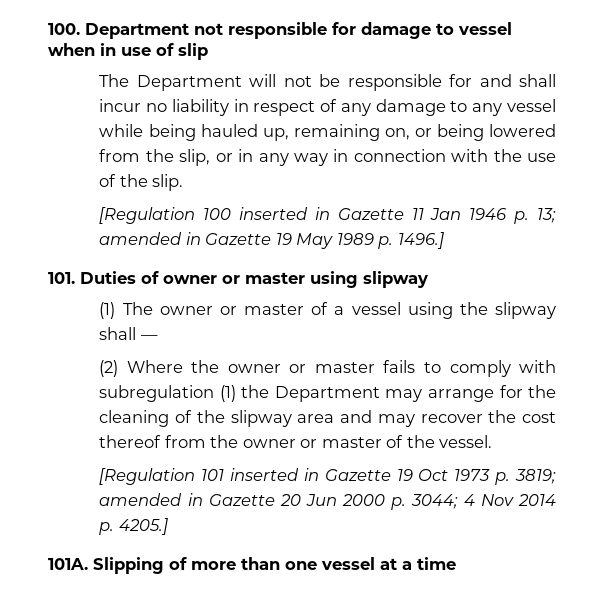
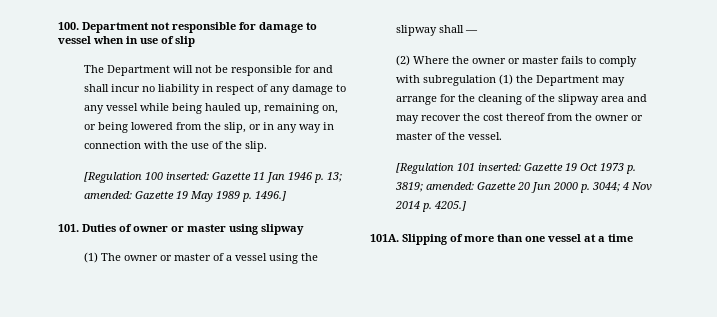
[239,207,330,220] inserted in -> [166,172,210,180] inserted:
[99,232,201,245] amended in -> [84,191,133,199] amended:
[230,468,319,481] inserted in -> [478,163,522,171] inserted:
[99,493,203,506] amended in -> [426,182,475,190] amended:

